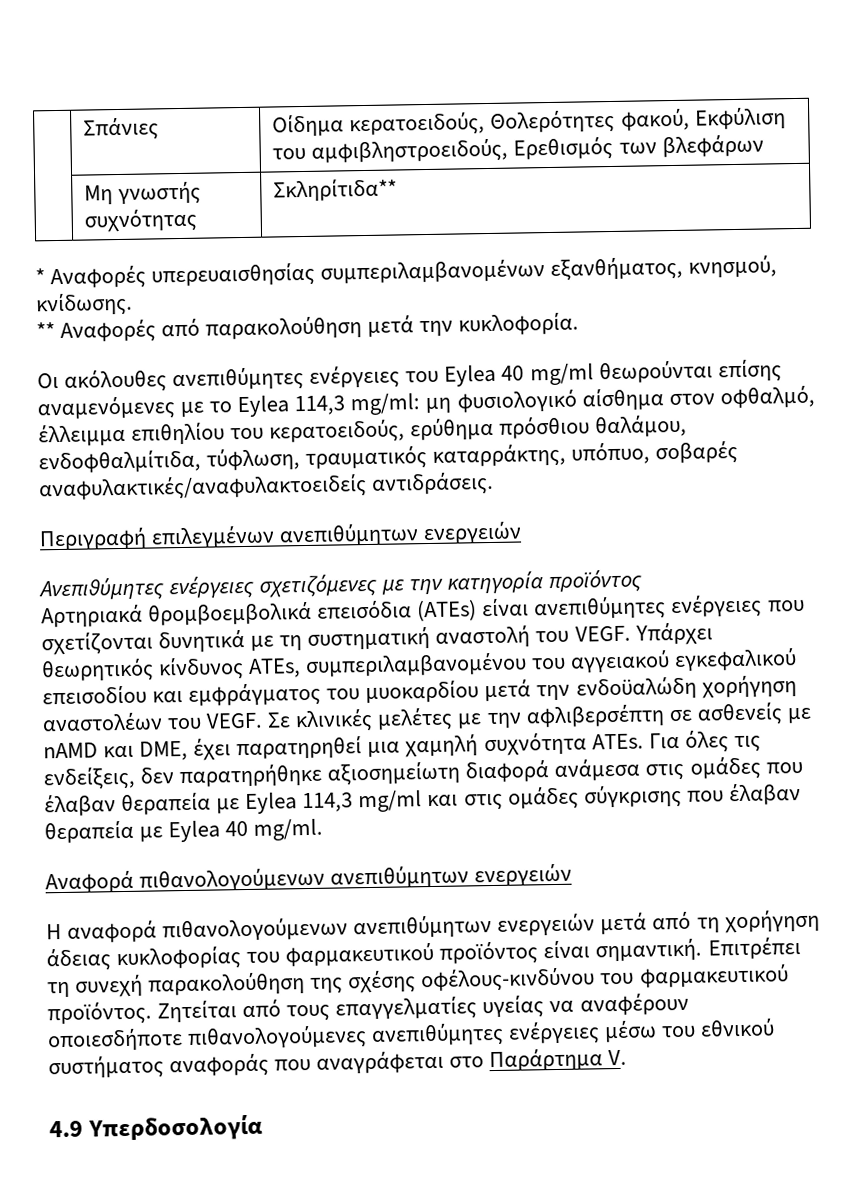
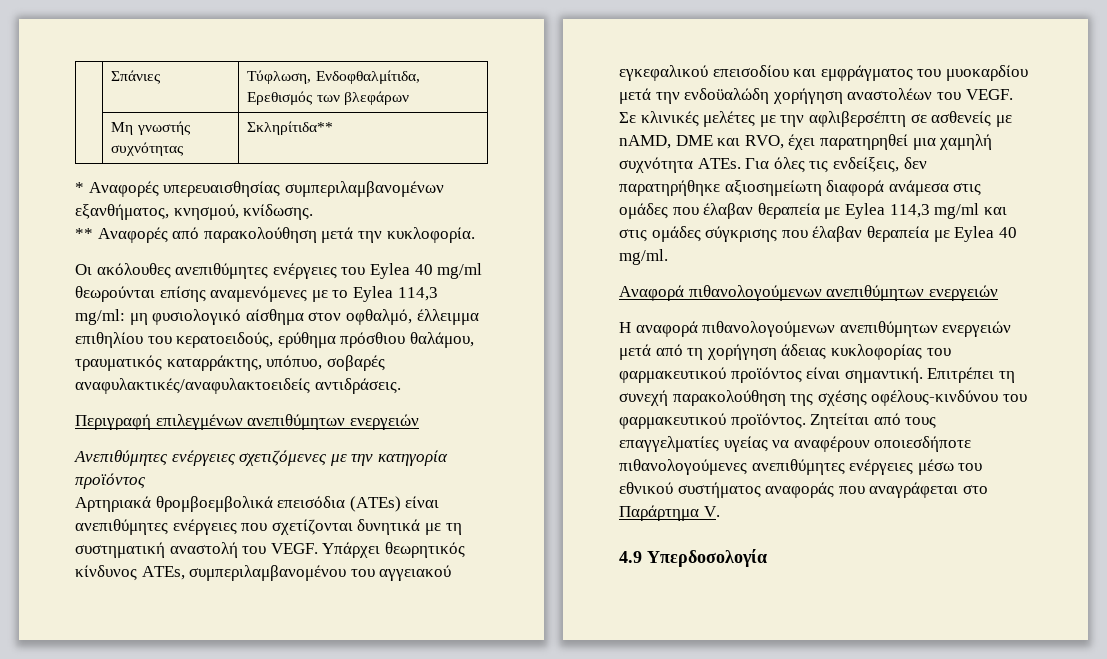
[272,107,786,138] [272,138,509,164] Οίδημα κερατοειδούς, Θολερότητες φακού, Εκφύλιση του αμφιβληστροειδούς, -> [247,70,420,84] Τύφλωση, Ενδοφθαλμίτιδα,
[38,448,301,474] ενδοφθαλμίτιδα, τύφλωση, -> (474, 340) none
[43,740,189,761] nAMD και DME, -> [619,135,784,149] nAMD, DME και RVO,

